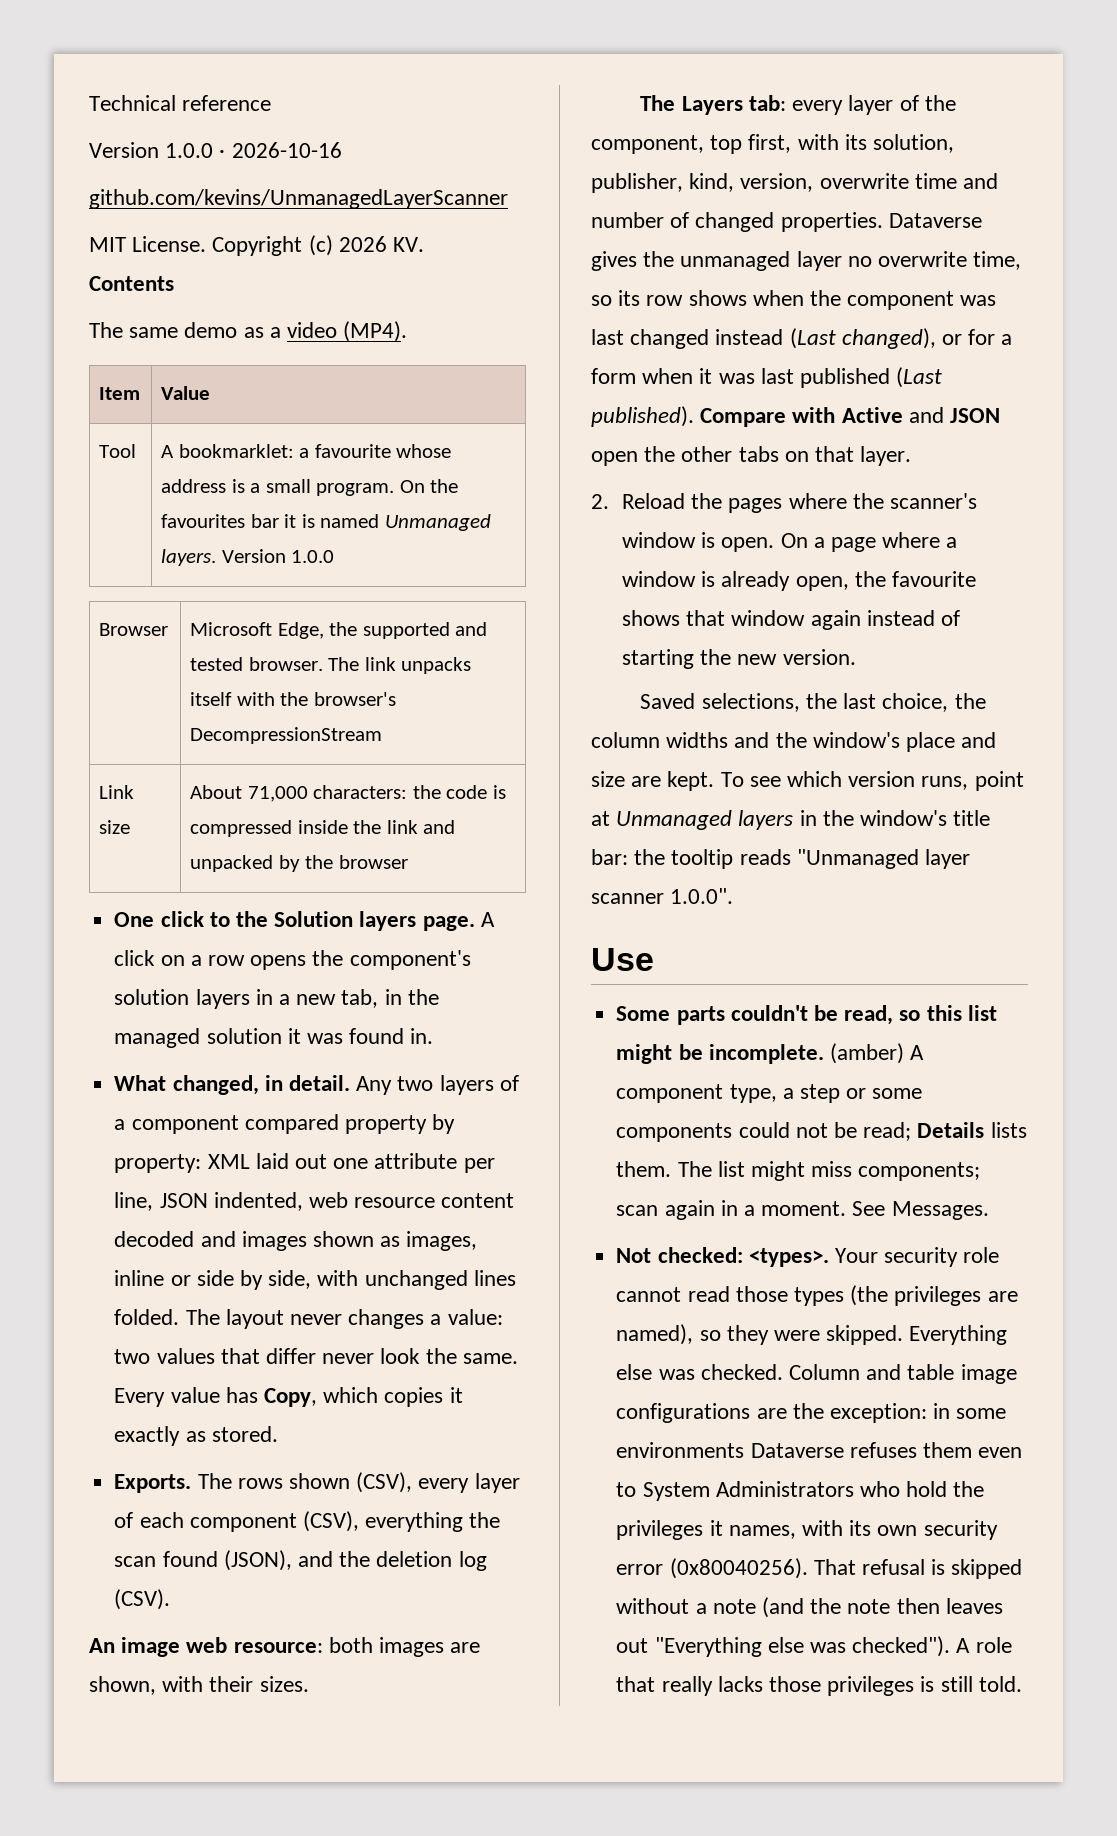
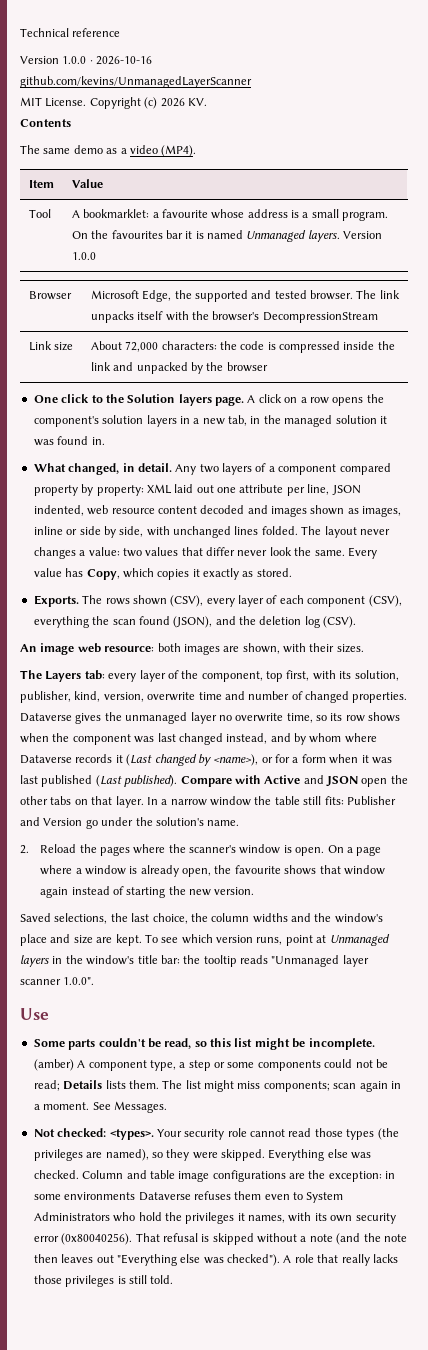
[247,786,308,802] 71,000 -> [125,341,159,352] 72,000
[715,328,936,349] instead (Last changed), -> [226,733,377,745] [20,754,259,766] instead, and by whom where Dataverse records it (Last changed by <name>),
(912, 456) none -> [146,796,396,806] [20,817,240,829] In a narrow window the table still fits: Publisher and Version go under the solution's name.

